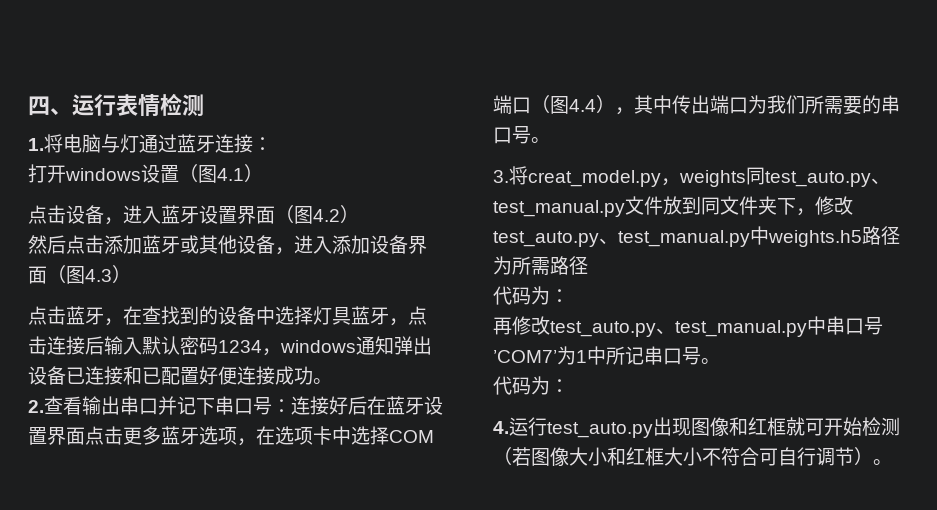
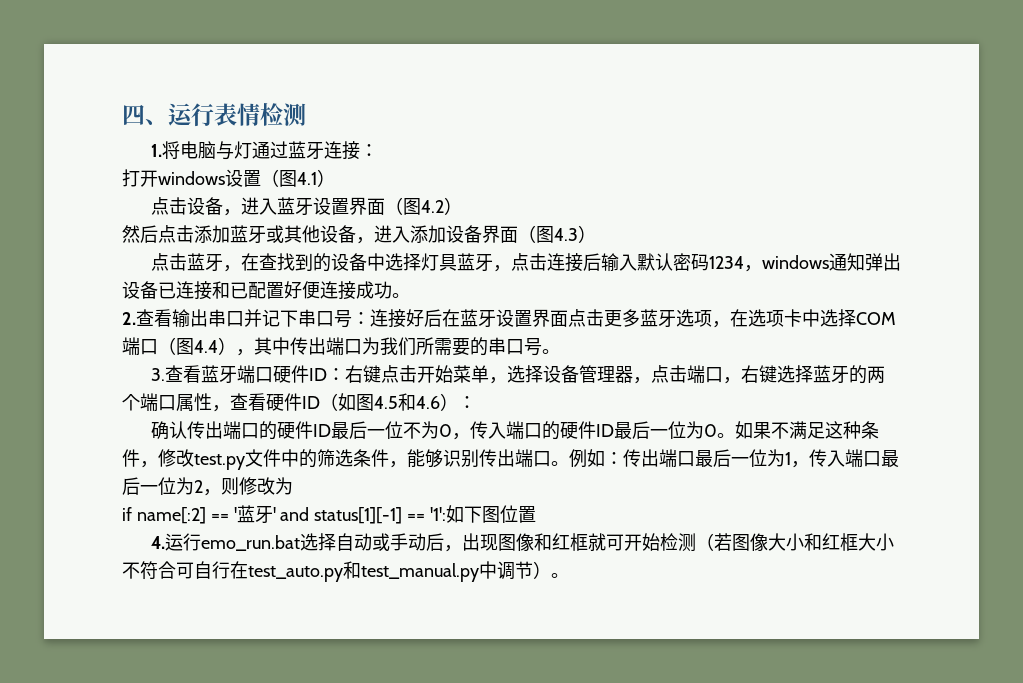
[509,166,890,187] [493,196,853,217] [493,226,900,247] [493,256,588,275] [493,286,569,305] [493,316,883,337] [493,346,720,365] [493,376,569,395] [493,417,653,438] 将creat_model.py，weights同test_auto.py、test_manual.py文件放到同文件夹下，修改test_auto.py、test_manual.py中weights.h5路径为所需路径 // 代码为： // 再修改test_auto.py、test_manual.py中串口号’COM7’为1中所记串口号。 // 代码为： // 4.运行test_auto.py -> [164,365,885,384] [122,393,476,412] [150,421,879,440] [122,449,899,470] [122,477,293,496] [122,505,537,524] [150,533,462,552] 查看蓝牙端口硬件ID：右键点击开始菜单，选择设备管理器，点击端口，右键选择蓝牙的两个端口属性，查看硬件ID（如图4.5和4.6）： // 确认传出端口的硬件ID最后一位不为0，传入端口的硬件ID最后一位为0。如果不满足这种条件，修改test.py文件中的筛选条件，能够识别传出端口。例如：传出端口最后一位为1，传入端口最后一位为2，则修改为 // if name[:2] == '蓝牙' and status[1][-1] == '1':如下图位置 // 4.运行emo_run.bat选择自动或手动后，
(816, 456) none -> [230,561,497,582] 在test_auto.py和test_manual.py中

